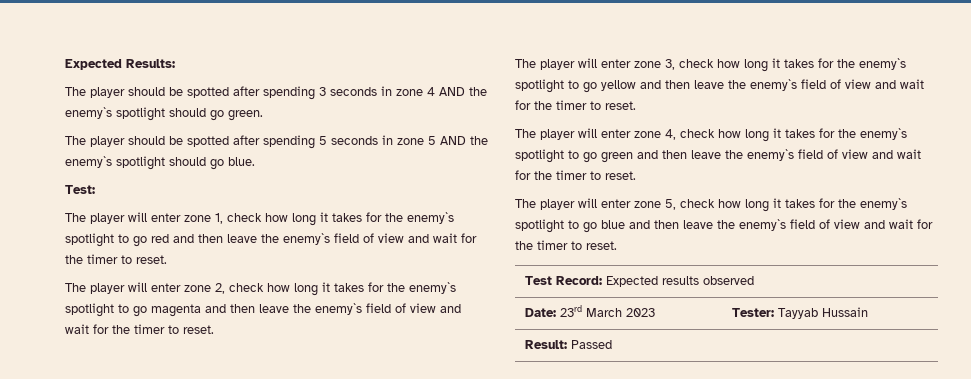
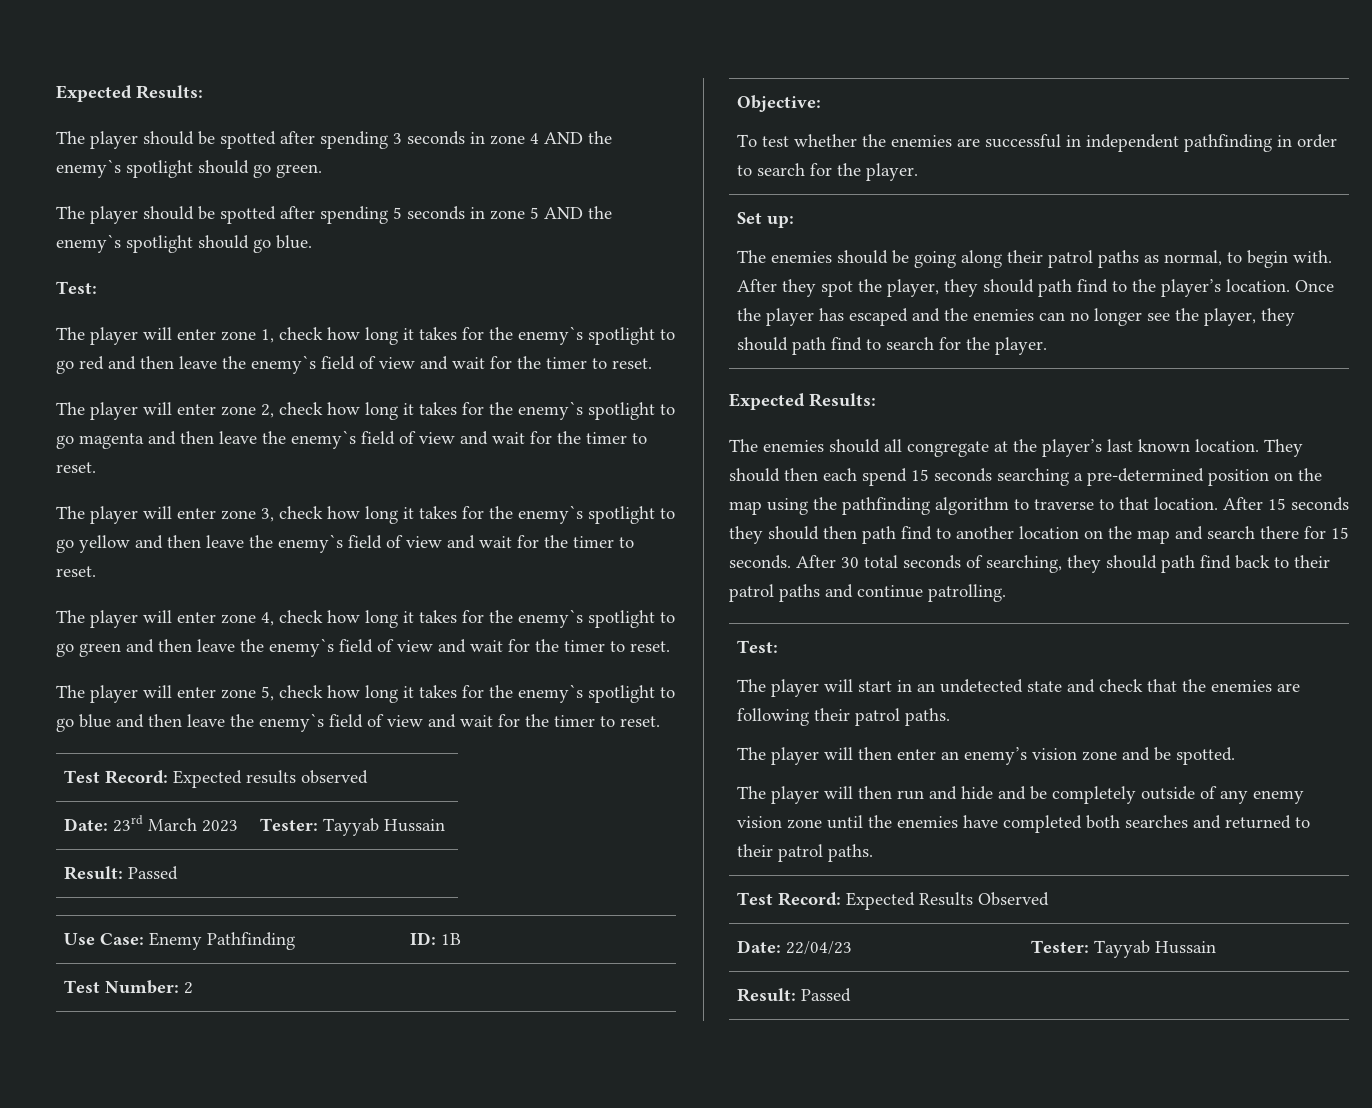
(613, 344) none -> [64,932,296,950] [410,932,462,945] [64,980,194,994] [737,95,822,112] [737,134,1338,152] [737,163,919,181] [737,212,795,228] [737,250,1333,268] [737,279,1335,297] [737,308,1296,326] [737,337,1048,355] [729,393,876,410] [729,439,1303,457] [729,468,1322,486] [729,497,1349,515] [729,526,1349,544] [729,555,1330,573] [729,584,1006,602] [737,640,779,653] [737,679,1301,697] [737,708,951,726] [737,747,1236,765] [737,786,1305,804] [737,815,1311,833] [737,844,874,862] [737,892,1050,910] [737,940,853,955] [1031,940,1217,958] [737,988,852,1002] // Use Case: Enemy Pathfinding | ID: 1B // Test Number: 2 // Objective: // To test whether the enemies are successful in independent pathfinding in order to search for the player. // Set up: // The enemies should be going along their patrol paths as normal, to begin with. After they spot the player, they should path find to the player’s location. Once the player has escaped and the enemies can no longer see the player, they should path find to search for the player. // Expected Results: // The enemies should all congregate at the player’s last known location. They should then each spend 15 seconds searching a pre-determined position on the map using the pathfinding algorithm to traverse to that location. After 15 seconds they should then path find to another location on the map and search there for 15 seconds. After 30 total seconds of searching, they should path find back to their patrol paths and continue patrolling. // Test: // The player will start in an undetected state and check that the enemies are following their patrol paths. // The player will then enter an enemy’s vision zone and be spotted. // The player will then run and hide and be completely outside of any enemy vision zone until the enemies have completed both searches and returned to their patrol paths. // Test Record: Expected Results Observed // Date: 22/04/23 | Tester: Tayyab Hussain // Result: Passed

